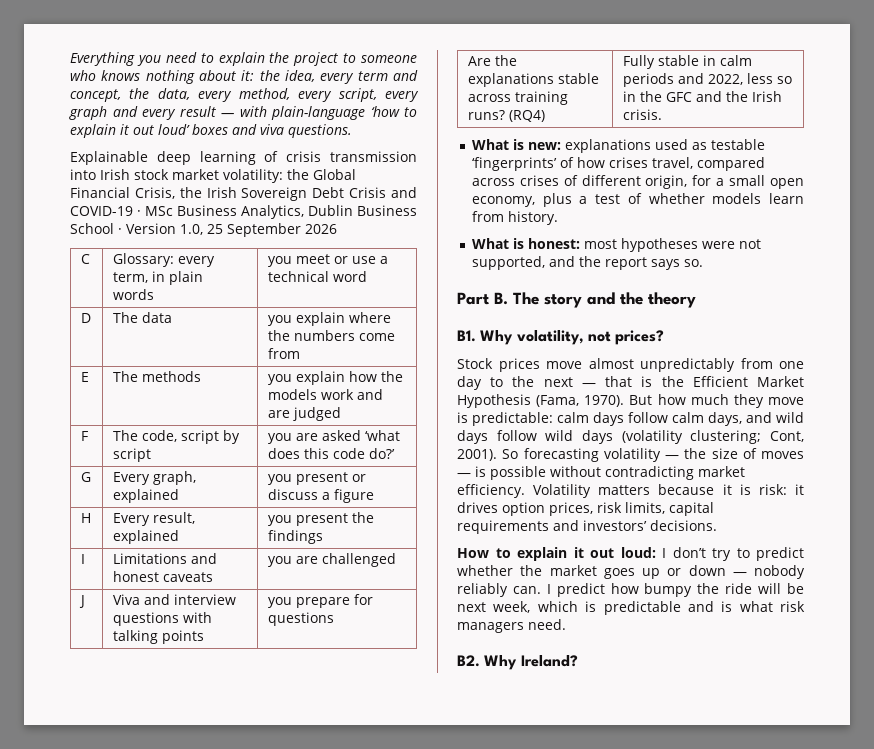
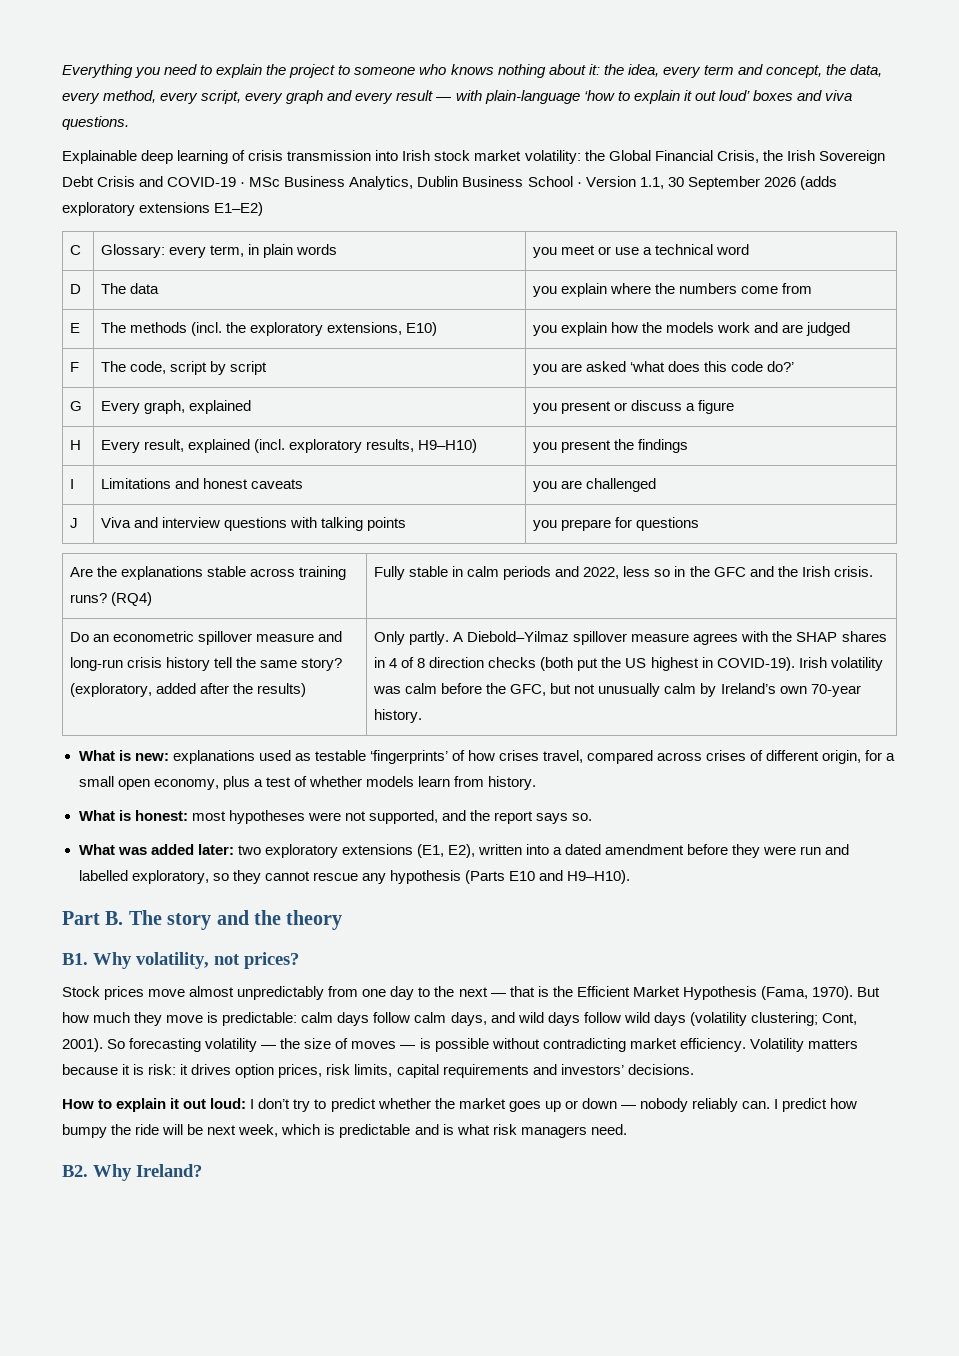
[180,224,223,235] 1.0, 25 -> [639,177,684,189] 1.1, 30
(337, 229) none -> [799,176,837,190] [62,202,264,216] (adds exploratory extensions E1–E2)
(201, 376) none -> [191,322,438,336] (incl. the exploratory extensions, E10)
(179, 537) none -> [254,439,478,453] (incl. exploratory results, H9–H10)
(662, 114) none -> [70,631,343,645] [70,657,343,671] [70,683,307,697] [374,631,887,645] [374,657,883,671] [373,683,861,697] [374,709,423,723] // Do an econometric spillover measure and long-run crisis history tell the same story? (exploratory, added after the results) | Only partly. A Diebold–Yilmaz spillover measure agrees with the SHAP shares in 4 of 8 direction checks (both put the US highest in COVID-19). Irish volatility was calm before the GFC, but not unusually calm by Ireland’s own 70-year history.
(703, 263) none -> [78,844,850,858] [78,870,631,884] // What was added later: two exploratory extensions (E1, E2), written into a dated amendment before they were run and labelled exploratory, so they cannot rescue any hypothesis (Parts E10 and H9–H10).

